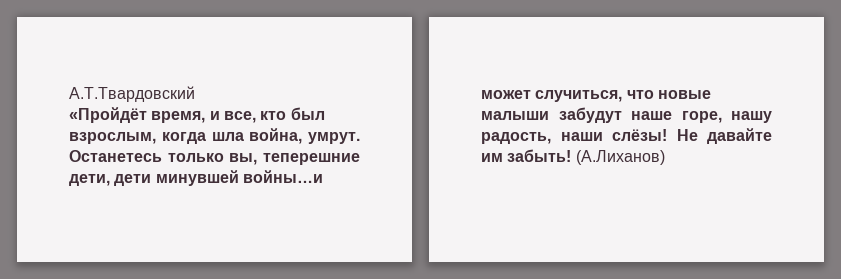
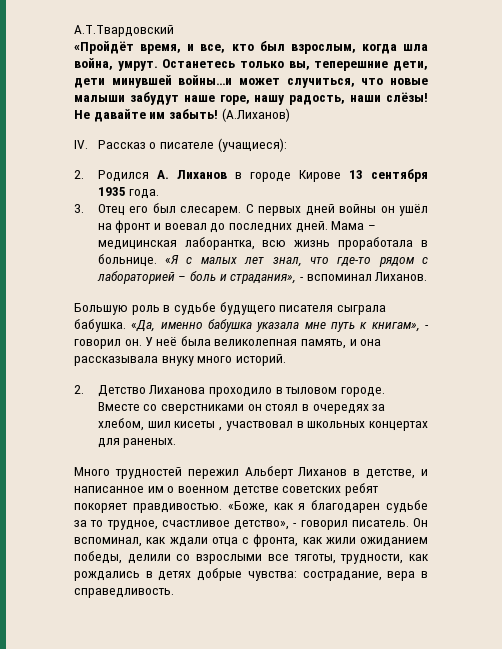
(665, 157) none -> [74,138,287,152] [74,169,428,182] [97,187,160,199] [74,203,428,216] [97,220,376,233] [97,237,428,250] [97,254,429,267] [96,271,428,284] [74,302,386,315] [74,319,429,332] [74,336,382,349] [74,354,286,366] [74,385,385,397] [97,402,386,414] [97,418,428,431] [97,438,177,448] [74,466,428,479] [74,483,378,496] [74,500,429,513] [74,518,428,530] [74,534,428,547] [74,551,430,564] [74,568,429,581] [74,588,174,598] // IV. Рассказ о писателе (учащиеся): // 2. Родился А. Лиханов в городе Кирове 13 сентября 1935 года. // 3. Отец его был слесарем. С первых дней войны он ушёл на фронт и воевал до последних дней. Мама – медицинская лаборантка, всю жизнь проработала в больнице. «Я с малых лет знал, что где-то рядом с лабораторией – боль и страдания», - вспоминал Лиханов. // Большую роль в судьбе будущего писателя сыграла бабушка. «Да, именно бабушка указала мне путь к книгам», - говорил он. У неё была великолепная память, и она рассказывала внуку много историй. // 2. Детство Лиханова проходило в тыловом городе. Вместе со сверстниками он стоял в очередях за хлебом, шил кисеты , участвовал в школьных концертах для раненых. // Много трудностей пережил Альберт Лиханов в детстве, и написанное им о военном детстве советских ребят покоряет правдивостью. «Боже, как я благодарен судьбе за то трудное, счастливое детство», - говорил писатель. Он вспоминал, как ждали отца с фронта, как жили ожиданием победы, делили со взрослыми все тяготы, трудности, как рождались в детях добрые чувства: сострадание, вера в справедливость.

